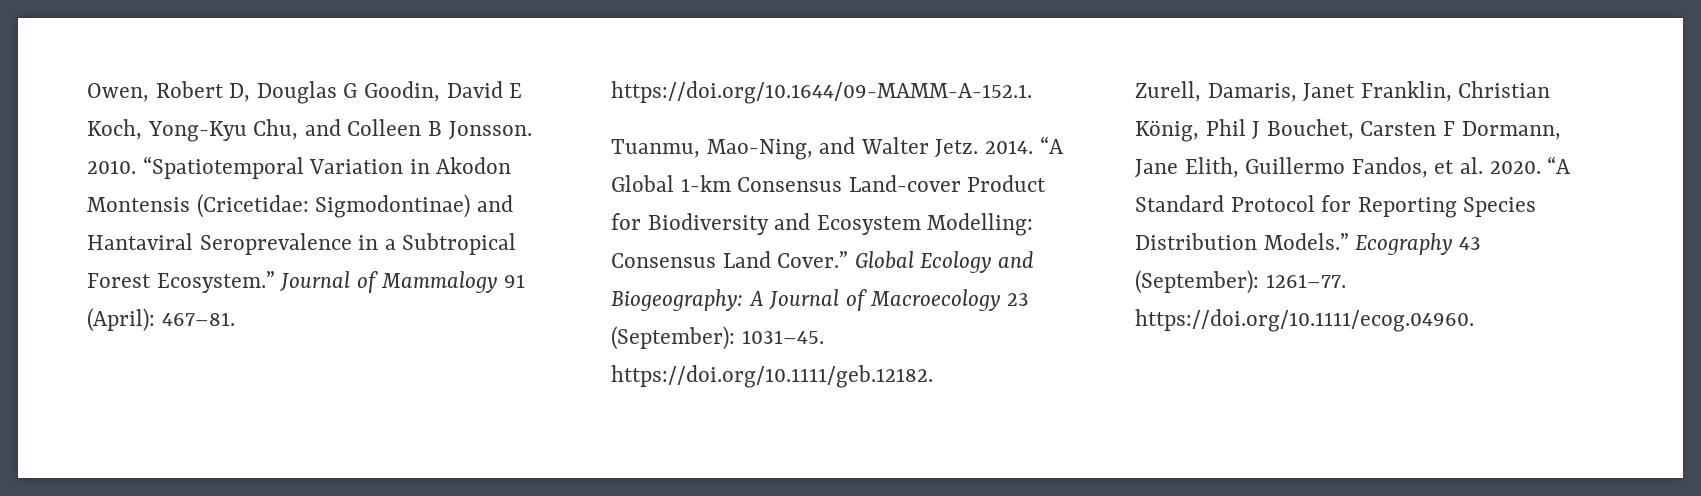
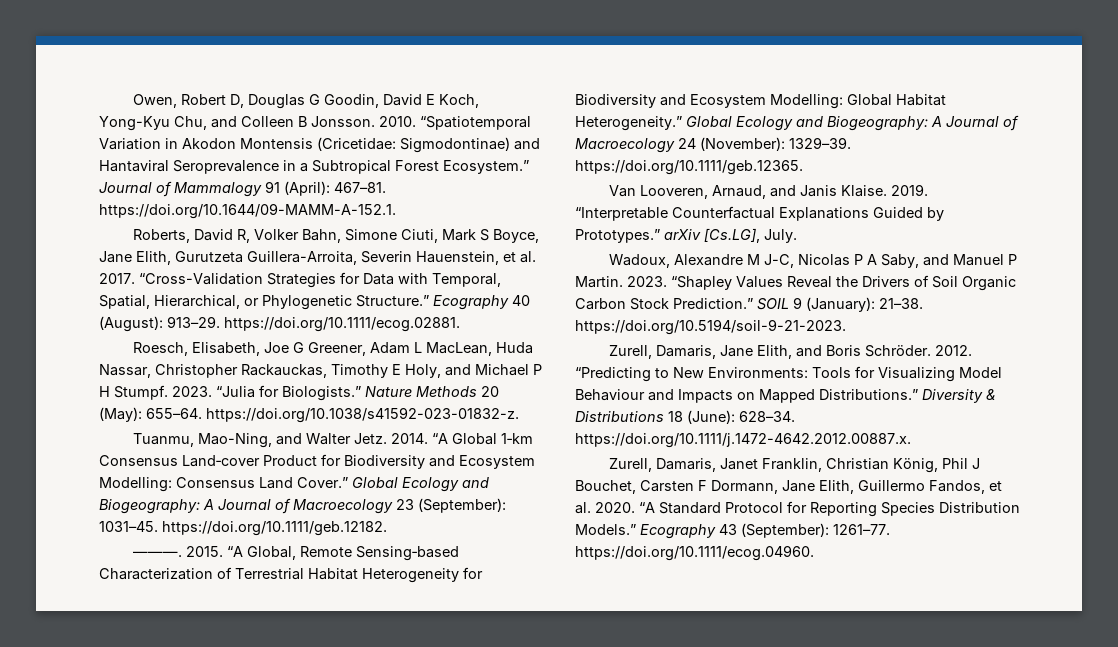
(1032, 92) none -> [132,229,539,243] [99,251,536,265] [99,272,501,288] [99,295,530,310] [99,316,460,332] [132,342,533,356] [99,364,542,378] [99,385,499,401] [99,407,519,423] // Roberts, David R, Volker Bahn, Simone Ciuti, Mark S Boyce, Jane Elith, Gurutzeta Guillera-Arroita, Severin Hauenstein, et al. 2017. “Cross-Validation Strategies for Data with Temporal, Spatial, Hierarchical, or Phylogenetic Structure.” Ecography 40 (August): 913–29. https://doi.org/10.1111/ecog.02881. // Roesch, Elisabeth, Joe G Greener, Adam L MacLean, Huda Nassar, Christopher Rackauckas, Timothy E Holy, and Michael P H Stumpf. 2023. “Julia for Biologists.” Nature Methods 20 (May): 655–64. https://doi.org/10.1038/s41592-023-01832-z.
(933, 376) none -> [132,546,459,561] [99,567,483,583] [575,94,946,109] [575,115,1019,131] [575,137,851,153] [575,160,803,175] [608,184,928,199] [575,206,944,221] [575,228,797,243] [608,254,1017,268] [575,275,1016,291] [575,297,923,312] [575,319,846,335] [608,345,972,359] [575,366,1002,382] [575,389,996,403] [575,410,795,424] [575,433,911,448] // ———. 2015. “A Global, Remote Sensing‐based Characterization of Terrestrial Habitat Heterogeneity for Biodiversity and Ecosystem Modelling: Global Habitat Heterogeneity.” Global Ecology and Biogeography: A Journal of Macroecology 24 (November): 1329–39. https://doi.org/10.1111/geb.12365. // Van Looveren, Arnaud, and Janis Klaise. 2019. “Interpretable Counterfactual Explanations Guided by Prototypes.” arXiv [Cs.LG], July. // Wadoux, Alexandre M J-C, Nicolas P A Saby, and Manuel P Martin. 2023. “Shapley Values Reveal the Drivers of Soil Organic Carbon Stock Prediction.” SOIL 9 (January): 21–38. https://doi.org/10.5194/soil-9-21-2023. // Zurell, Damaris, Jane Elith, and Boris Schröder. 2012. “Predicting to New Environments: Tools for Visualizing Model Behaviour and Impacts on Mapped Distributions.” Diversity & Distributions 18 (June): 628–34. https://doi.org/10.1111/j.1472-4642.2012.00887.x.

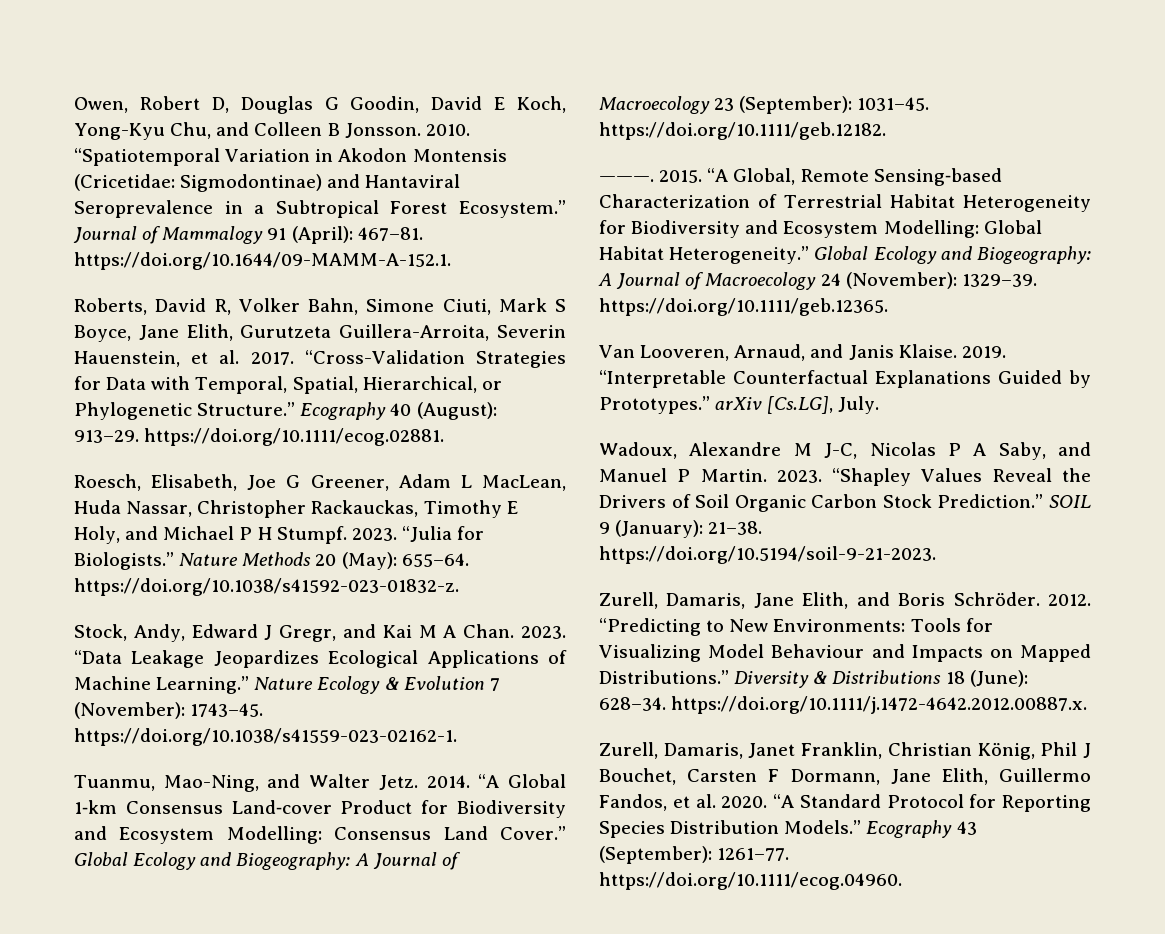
(519, 415) none -> [74,624,567,642] [74,650,567,668] [74,676,500,694] [74,702,264,719] [74,728,457,746] // Stock, Andy, Edward J Gregr, and Kai M A Chan. 2023. “Data Leakage Jeopardizes Ecological Applications of Machine Learning.” Nature Ecology & Evolution 7 (November): 1743–45. https://doi.org/10.1038/s41559-023-02162-1.

